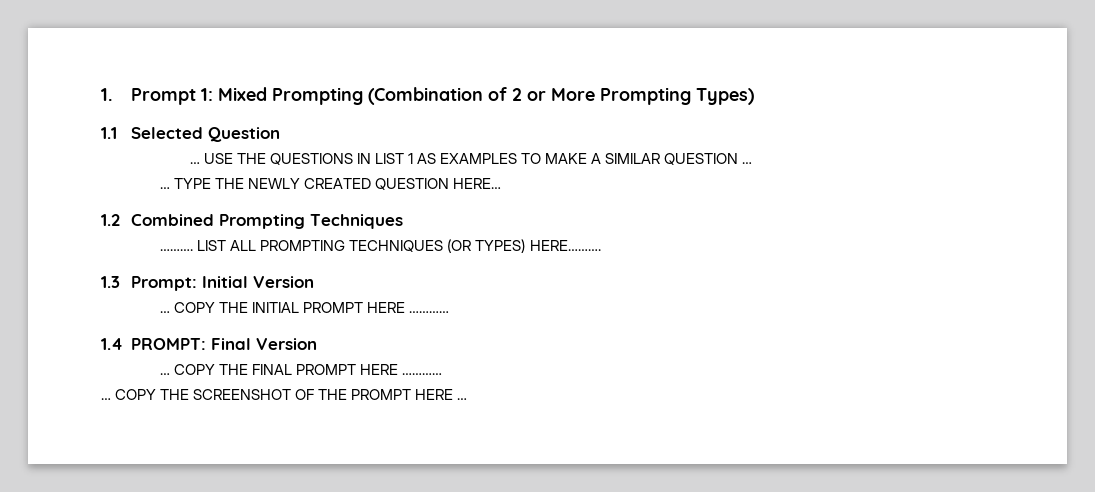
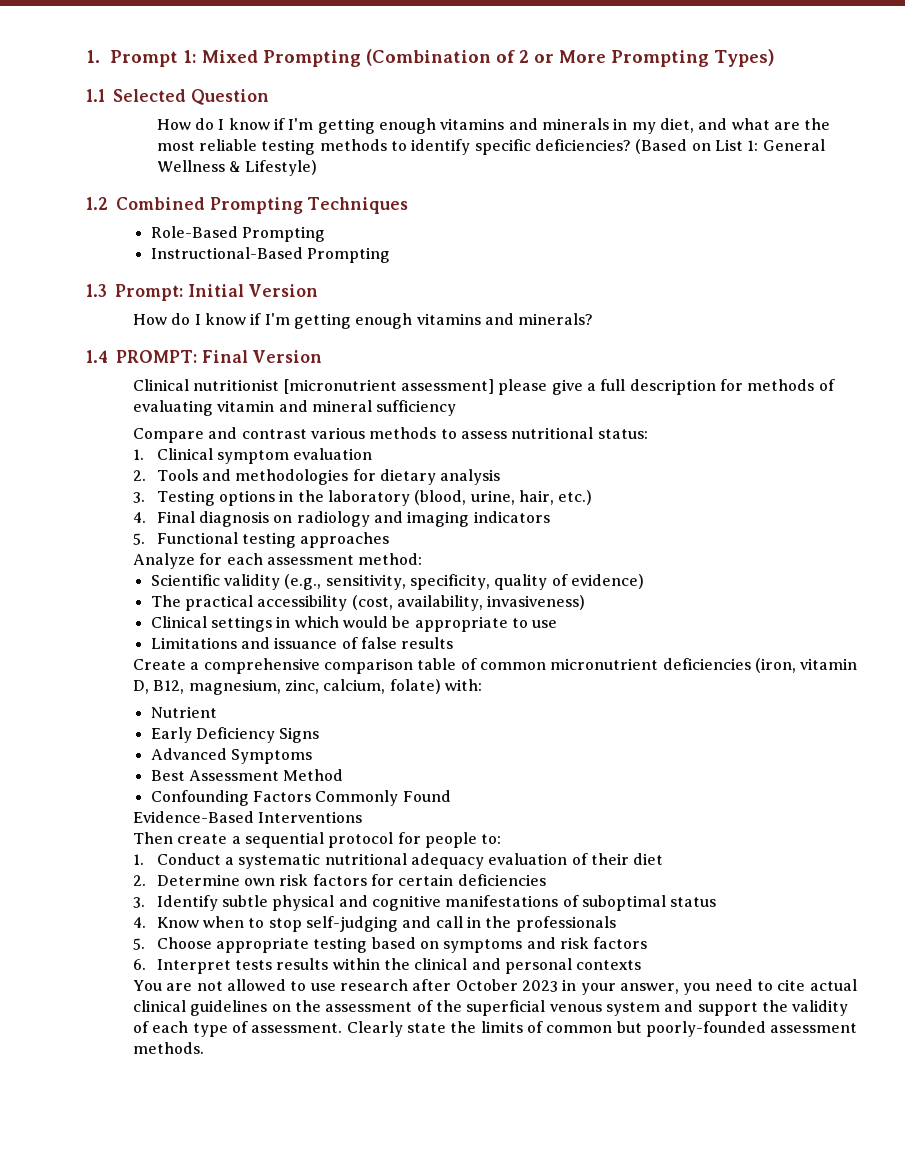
[189,153,753,165] [160,178,502,190] [101,214,403,229] [160,239,601,253] [101,276,314,291] [160,302,450,313] [101,338,317,350] [160,364,443,375] [101,389,468,400] … USE THE QUESTIONS IN LIST 1 AS EXAMPLES TO MAKE A SIMILAR QUESTION … // … TYPE THE NEWLY CREATED QUESTION HERE… // 1.2 Combined Prompting Techniques // ………. LIST ALL PROMPTING TECHNIQUES (OR TYPES) HERE………. // 1.3 Prompt: Initial Version // … COPY THE INITIAL PROMPT HERE ………… // 1.4 PROMPT: Final Version // … COPY THE FINAL PROMPT HERE ………… // … COPY THE SCREENSHOT OF THE PROMPT HERE … -> [156,118,831,134] [156,139,825,155] [156,160,318,176] [86,197,409,214] [150,226,326,242] [150,247,391,263] [86,284,319,301] [133,313,594,329] [86,350,323,363] [133,379,835,395] [133,400,457,416] [133,427,648,443] [133,448,373,464] [133,469,501,485] [133,490,593,506] [133,511,550,527] [133,532,390,548] [133,553,423,569] [150,574,644,590] [150,595,586,611] [150,616,558,632] [150,637,454,649] [133,658,858,674] [133,679,483,695] [150,706,217,718] [150,727,320,743] [150,748,313,764] [150,769,344,781] [150,790,451,806] [133,811,363,823] [133,832,502,848] [133,853,664,869] [133,874,546,886] [133,895,717,911] [133,916,616,932] [133,937,648,953] [133,958,642,974] [133,979,857,995] [133,1000,849,1016] [133,1021,858,1037] [133,1042,205,1054] How do I know if I'm getting enough vitamins and minerals in my diet, and what are the most reliable testing methods to identify specific deficiencies? (Based on List 1: General Wellness & Lifestyle) // 1.2 Combined Prompting Techniques // Role-Based Prompting // Instructional-Based Prompting // 1.3 Prompt: Initial Version // How do I know if I'm getting enough vitamins and minerals? // 1.4 PROMPT: Final Version // Clinical nutritionist [micronutrient assessment] please give a full description for methods of evaluating vitamin and mineral sufficiency // Compare and contrast various methods to assess nutritional status: // 1. Clinical symptom evaluation // 2. Tools and methodologies for dietary analysis // 3. Testing options in the laboratory (blood, urine, hair, etc.) // 4. Final diagnosis on radiology and imaging indicators // 5. Functional testing approaches // Analyze for each assessment method: // Scientific validity (e.g., sensitivity, specificity, quality of evidence) // The practical accessibility (cost, availability, invasiveness) // Clinical settings in which would be appropriate to use // Limitations and issuance of false results // Create a comprehensive comparison table of common micronutrient deficiencies (iron, vitamin D, B12, magnesium, zinc, calcium, folate) with: // Nutrient // Early Deficiency Signs // Advanced Symptoms // Best Assessment Method // Confounding Factors Commonly Found // Evidence-Based Interventions // Then create a sequential protocol for people to: // 1. Conduct a systematic nutritional adequacy evaluation of their diet // 2. Determine own risk factors for certain deficiencies // 3. Identify subtle physical and cognitive manifestations of suboptimal status // 4. Know when to stop self-judging and call in the professionals // 5. Choose appropriate testing based on symptoms and risk factors // 6. Interpret tests results within the clinical and personal contexts // You are not allowed to use research after October 2023 in your answer, you need to cite actual clinical guidelines on the assessment of the superficial venous system and support the validity of each type of assessment. Clearly state the limits of common but poorly-founded assessment methods.

